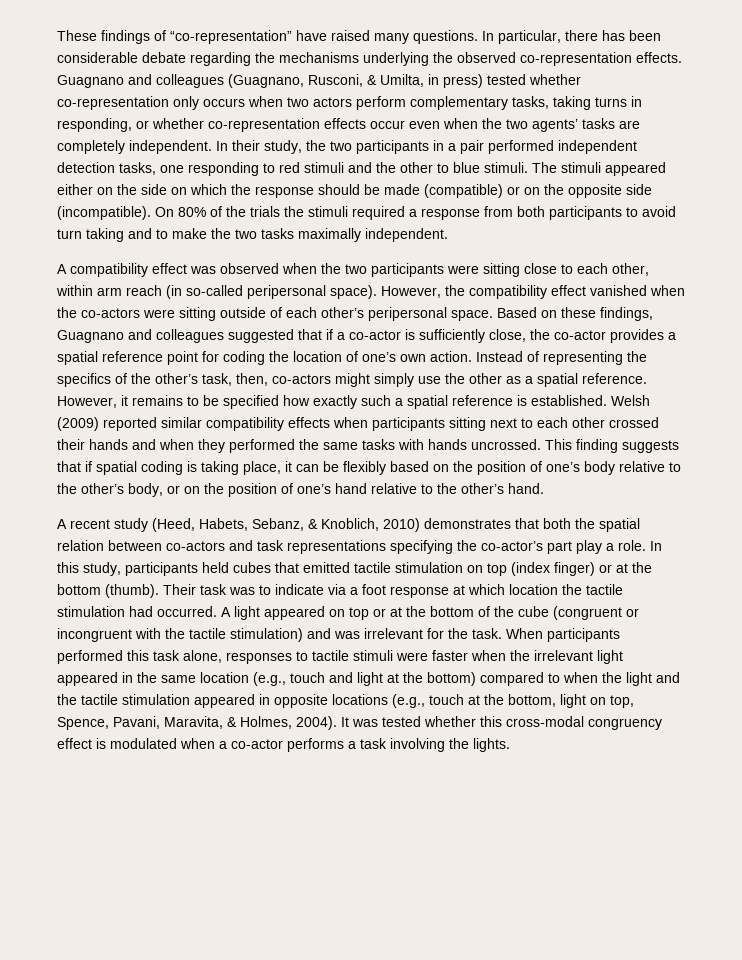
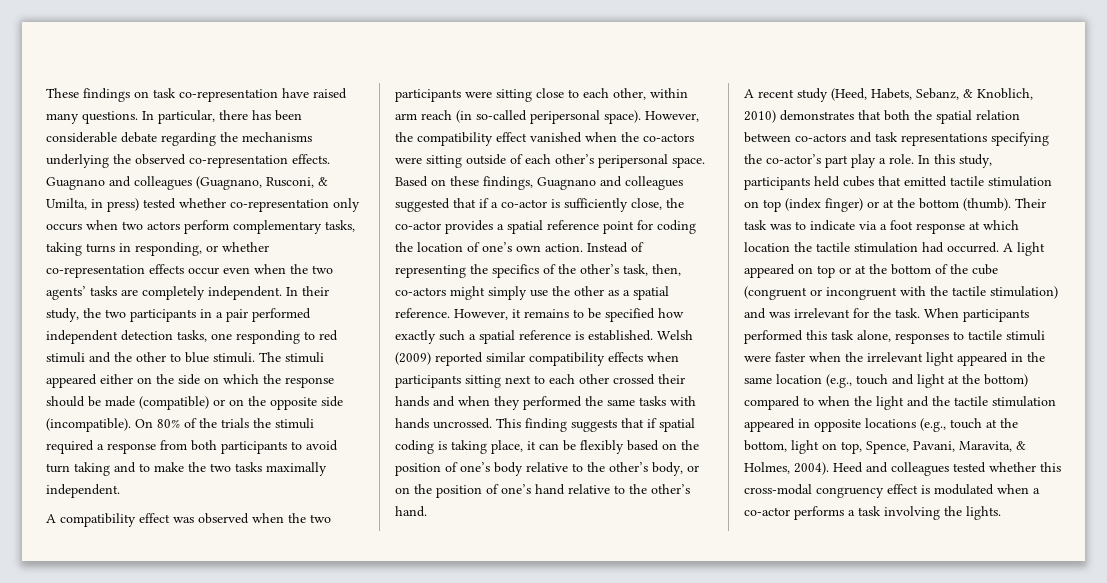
[154,30,292,44] of “co-representation” -> [134,88,278,102] on task co-representation
[341,717,378,727] It was -> [833,462,949,476] Heed and colleagues

